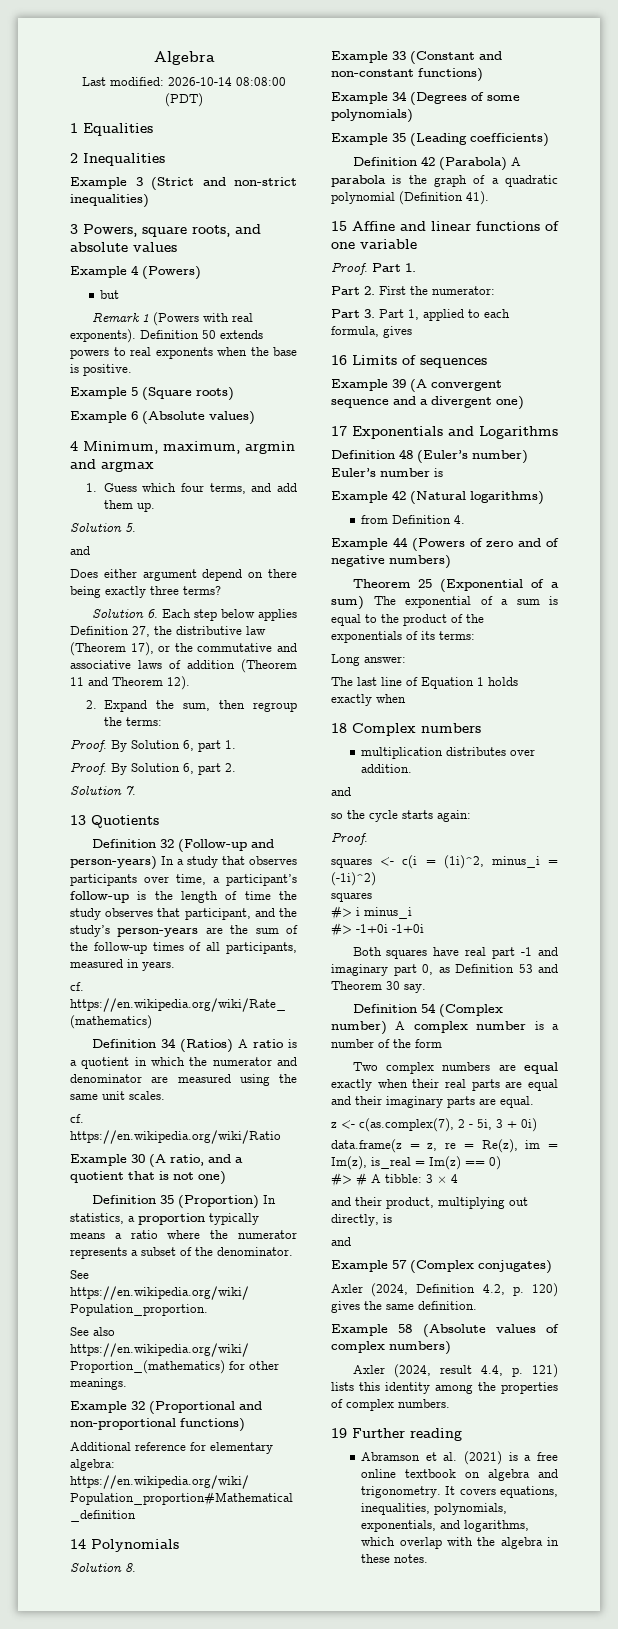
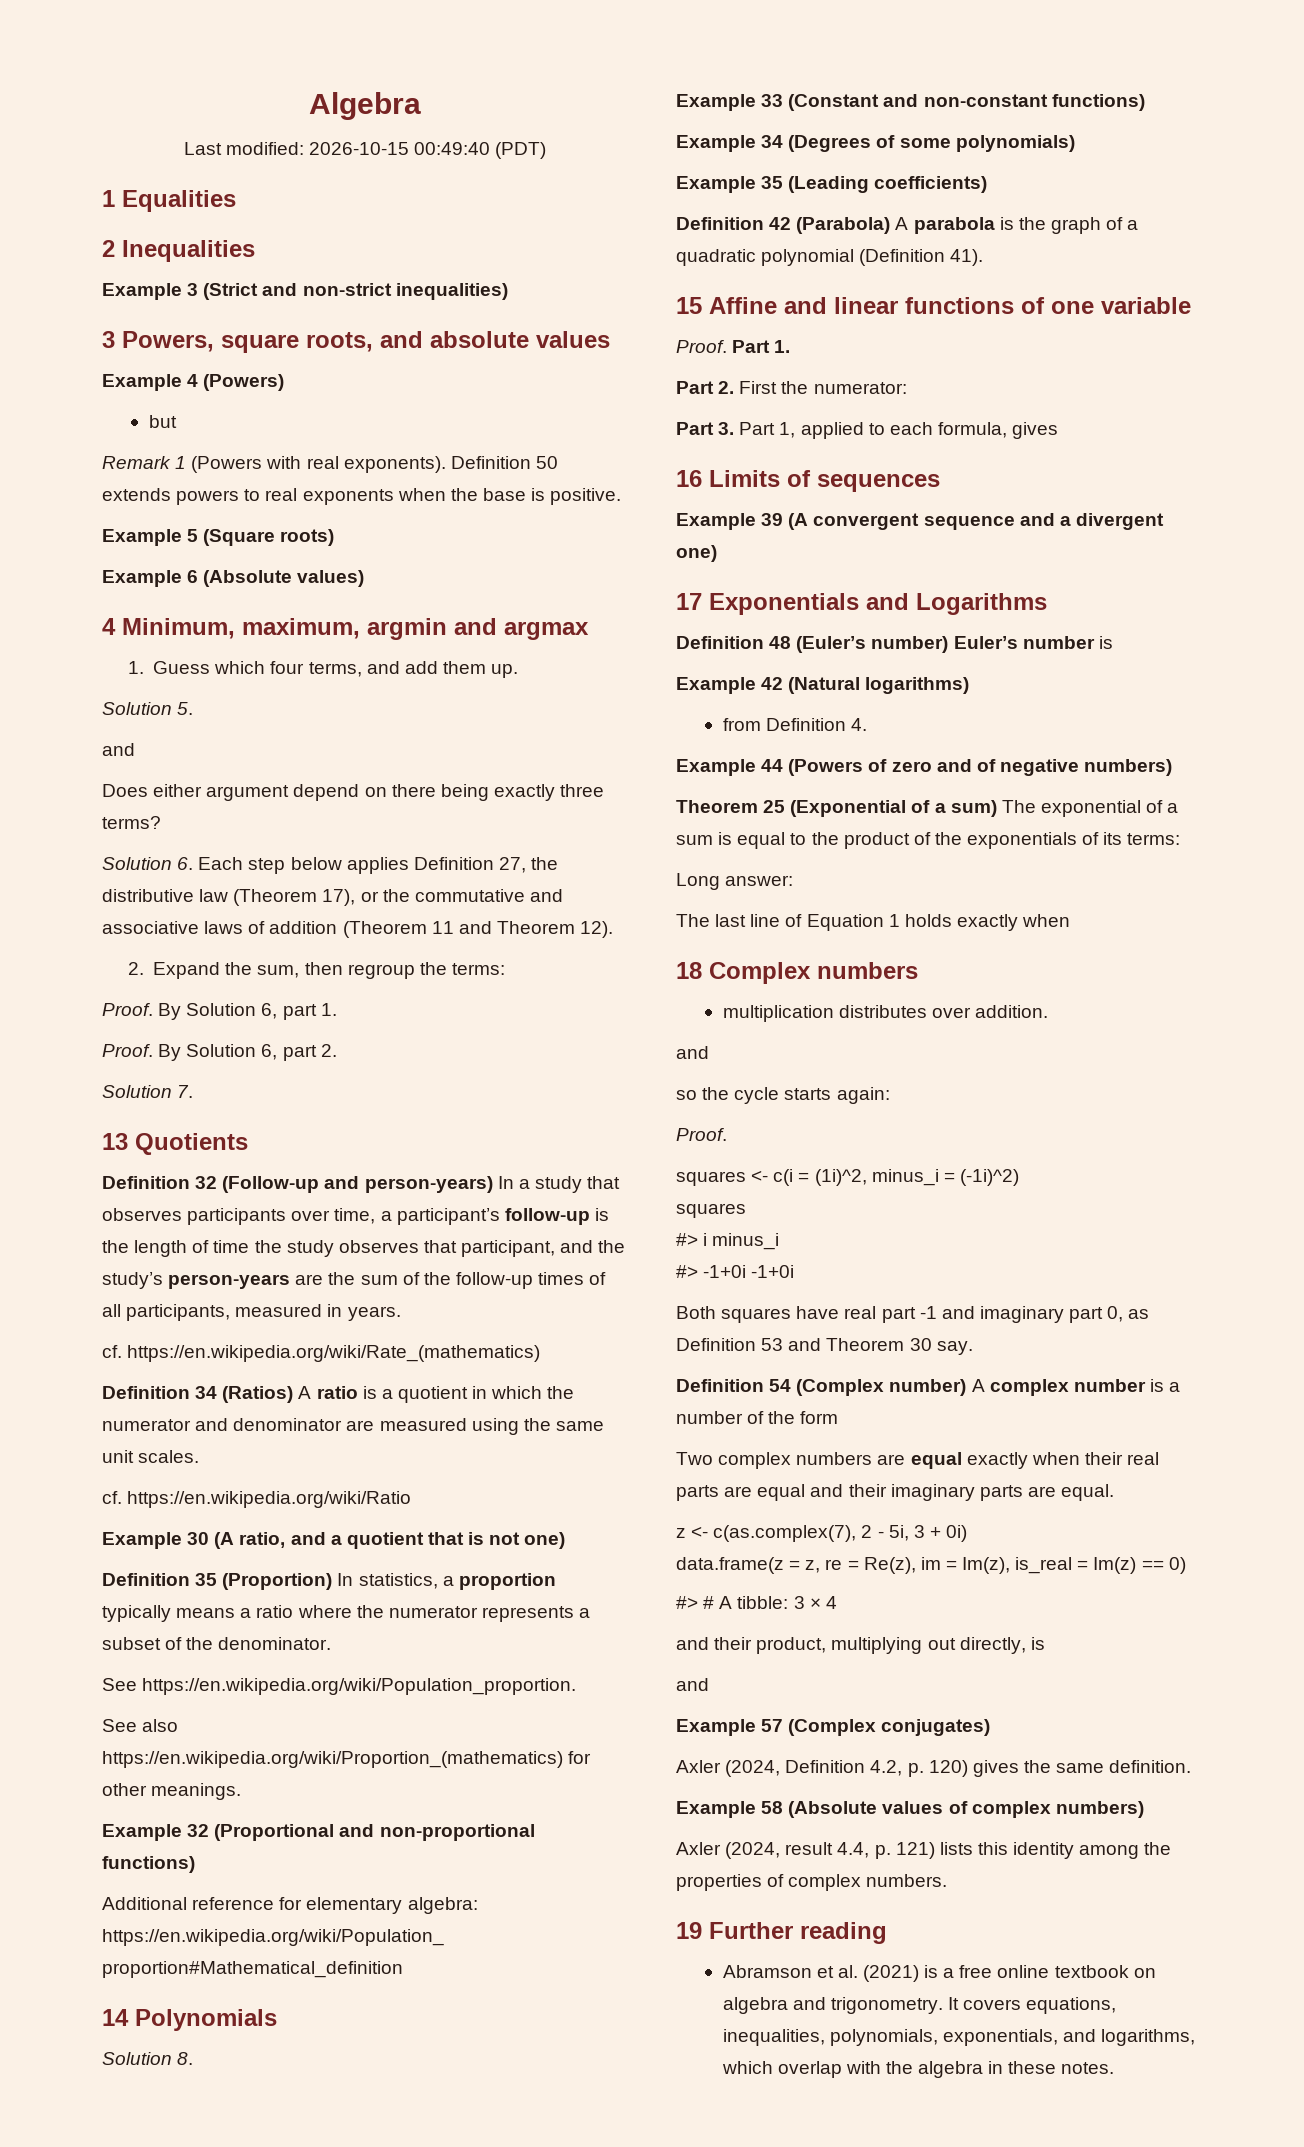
[167,77,286,86] 2026-10-14 08:08:00 -> [309,142,491,155] 2026-10-15 00:49:40

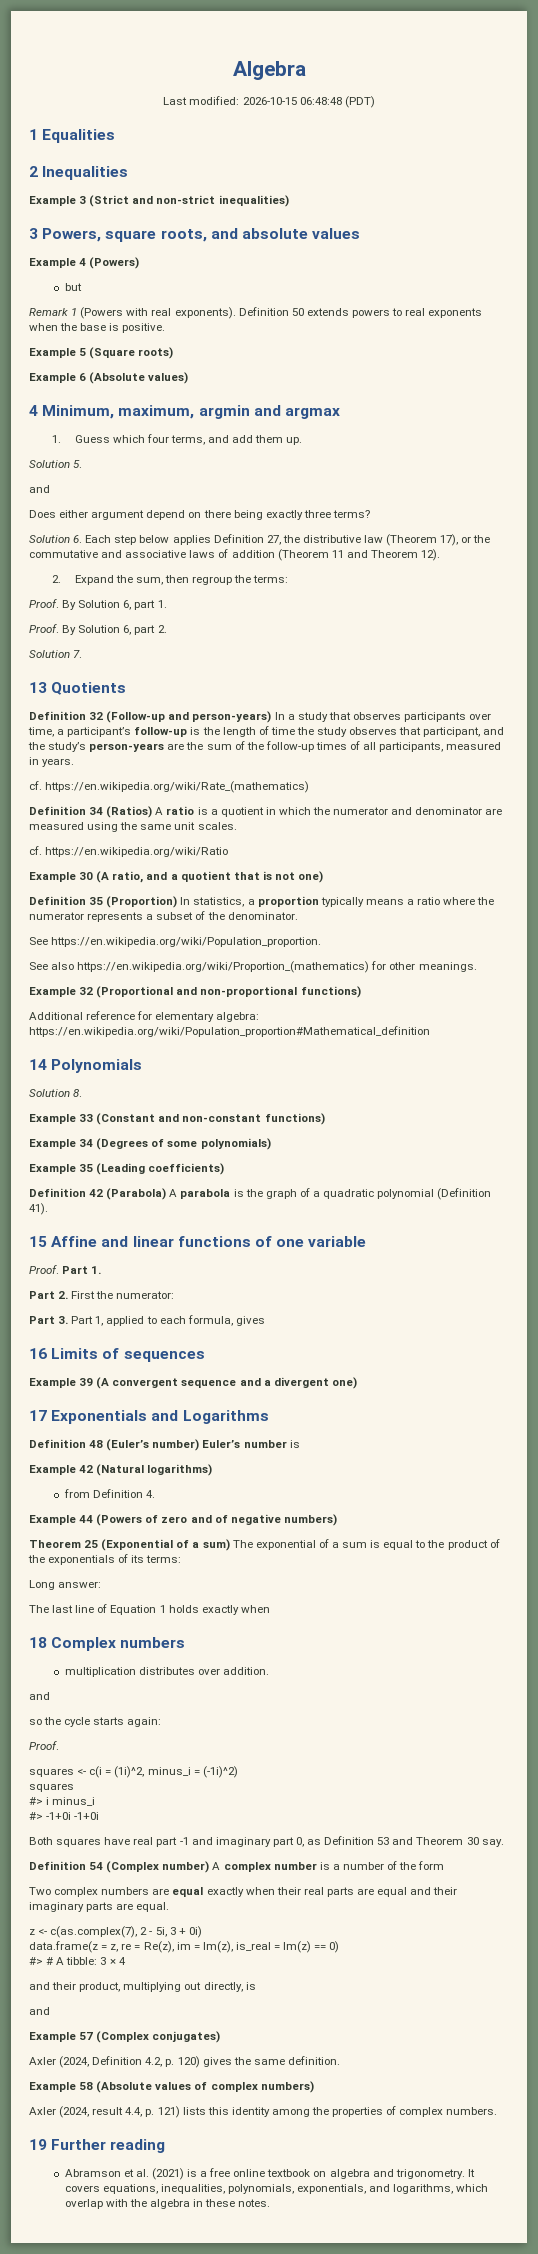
[414,142,491,155] 00:49:40 -> [299,97,342,105] 06:48:48

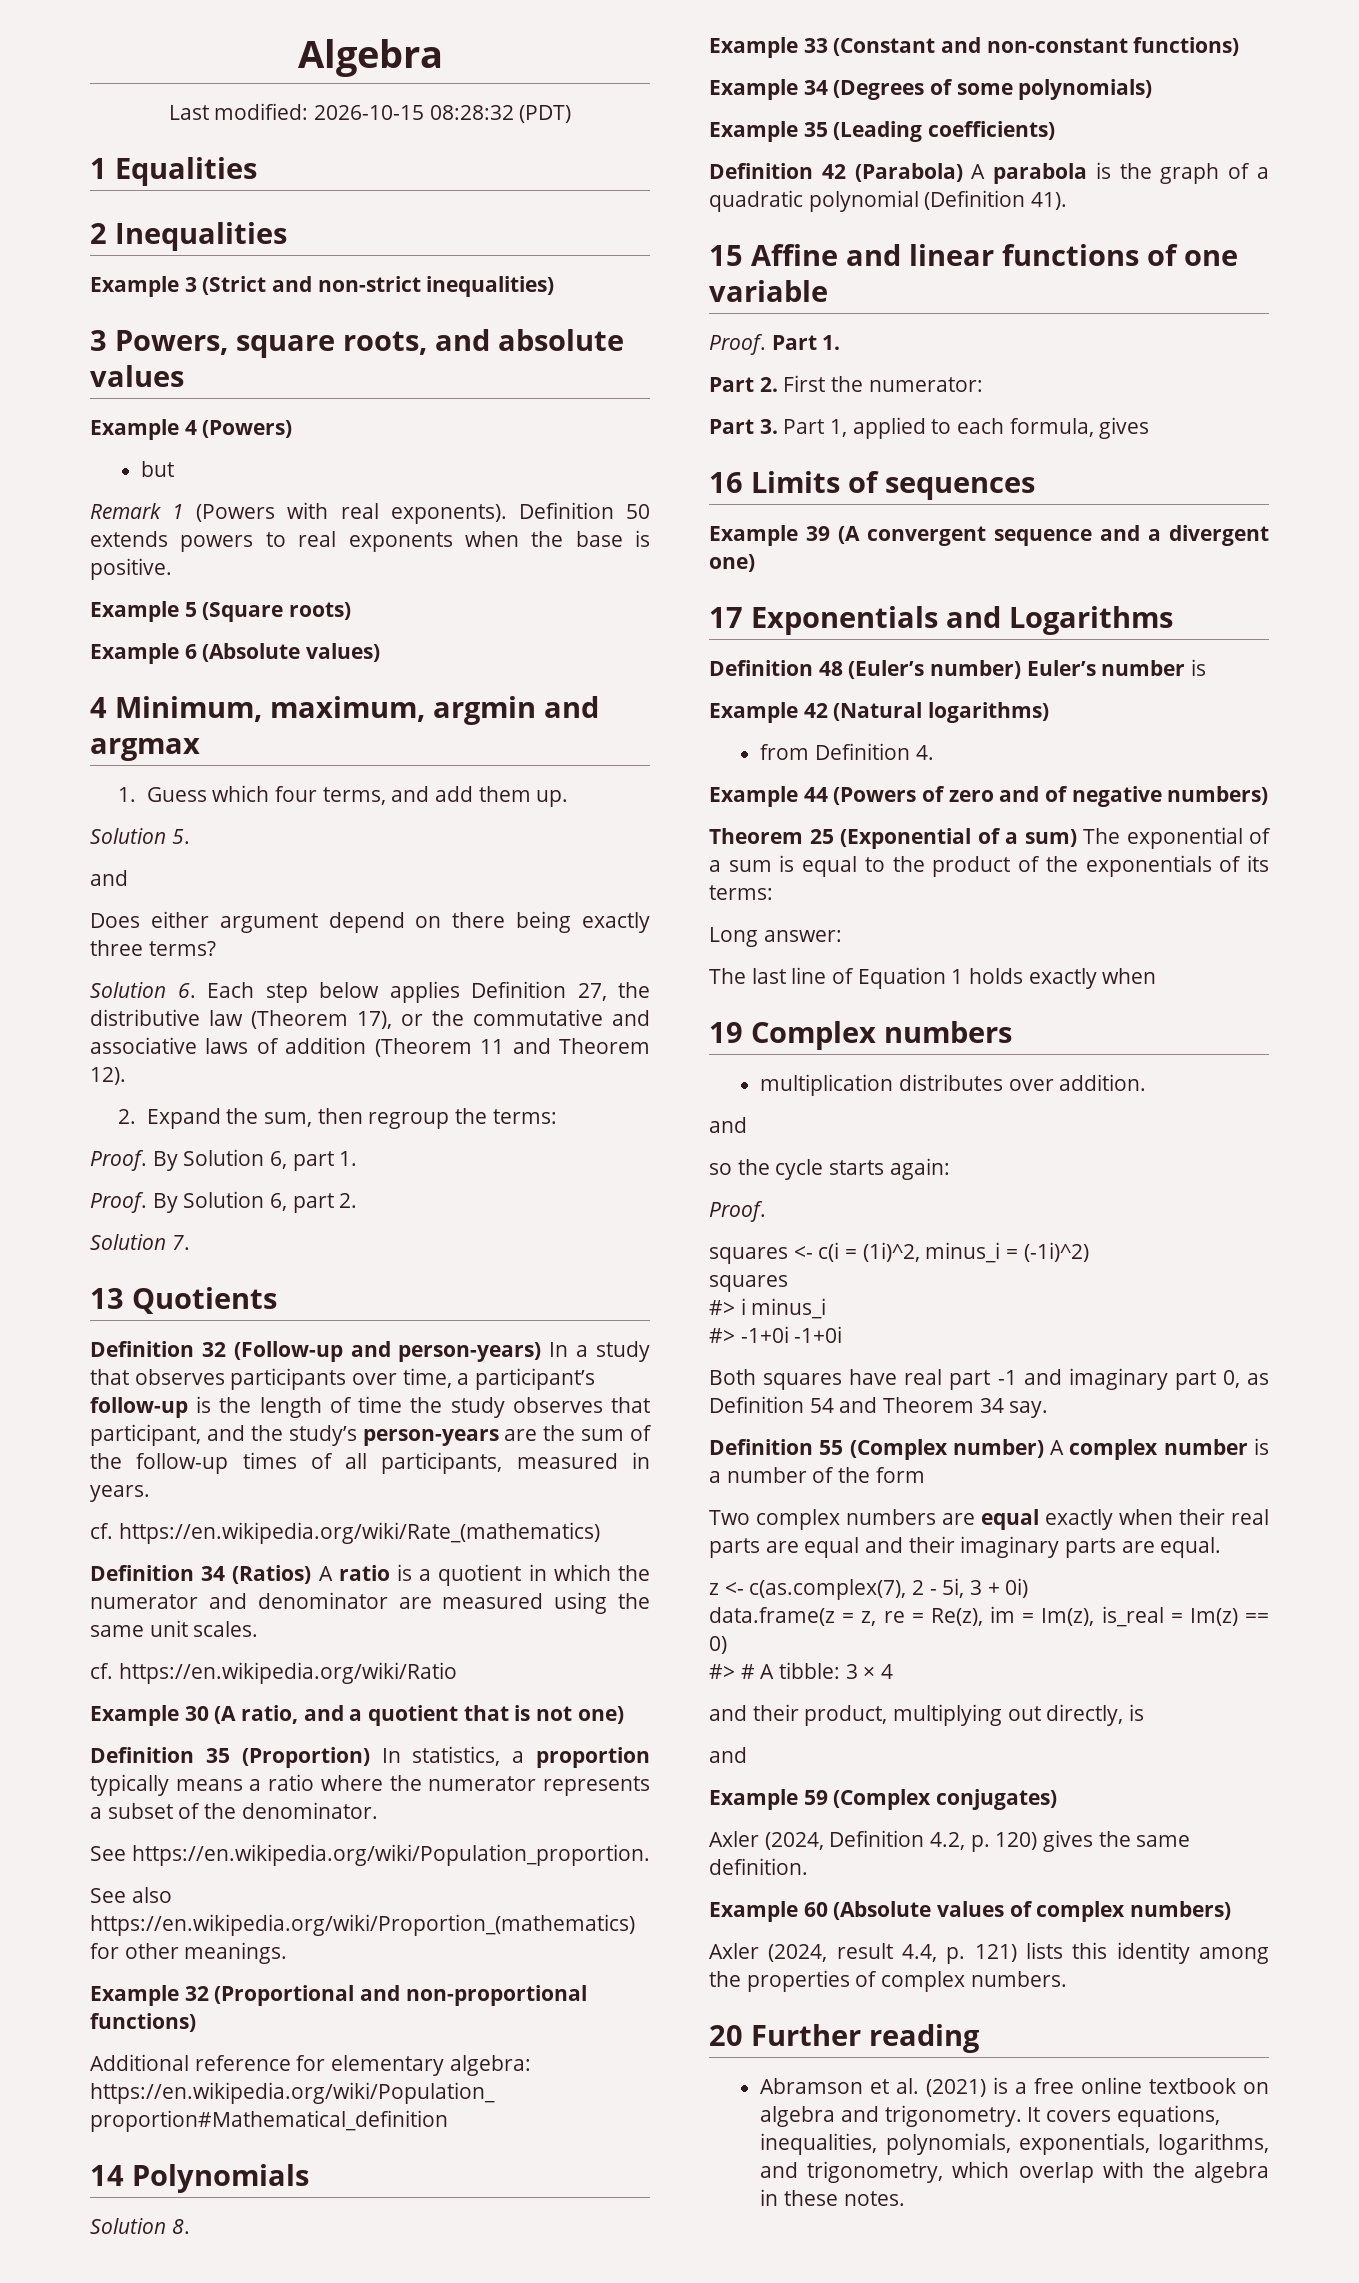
[299,97,342,105] 06:48:48 -> [429,105,514,120] 08:28:32
[29,1637,47,1648] 18 -> [709,1022,743,1043] 19
[377,1837,479,1845] 53 and Theorem 30 -> [809,1397,1004,1413] 54 and Theorem 34
[89,1862,104,1870] 54 -> [819,1440,844,1455] 55
[79,2032,94,2040] 57 -> [803,1790,828,1805] 59
[79,2082,94,2090] 58 -> [803,1902,828,1917] 60
[29,2139,47,2150] 19 -> [709,2025,743,2046] 20
[369,2184,454,2194] and logarithms, -> [1158,2133,1269,2155] [760,2161,944,2183] logarithms, and trigonometry,

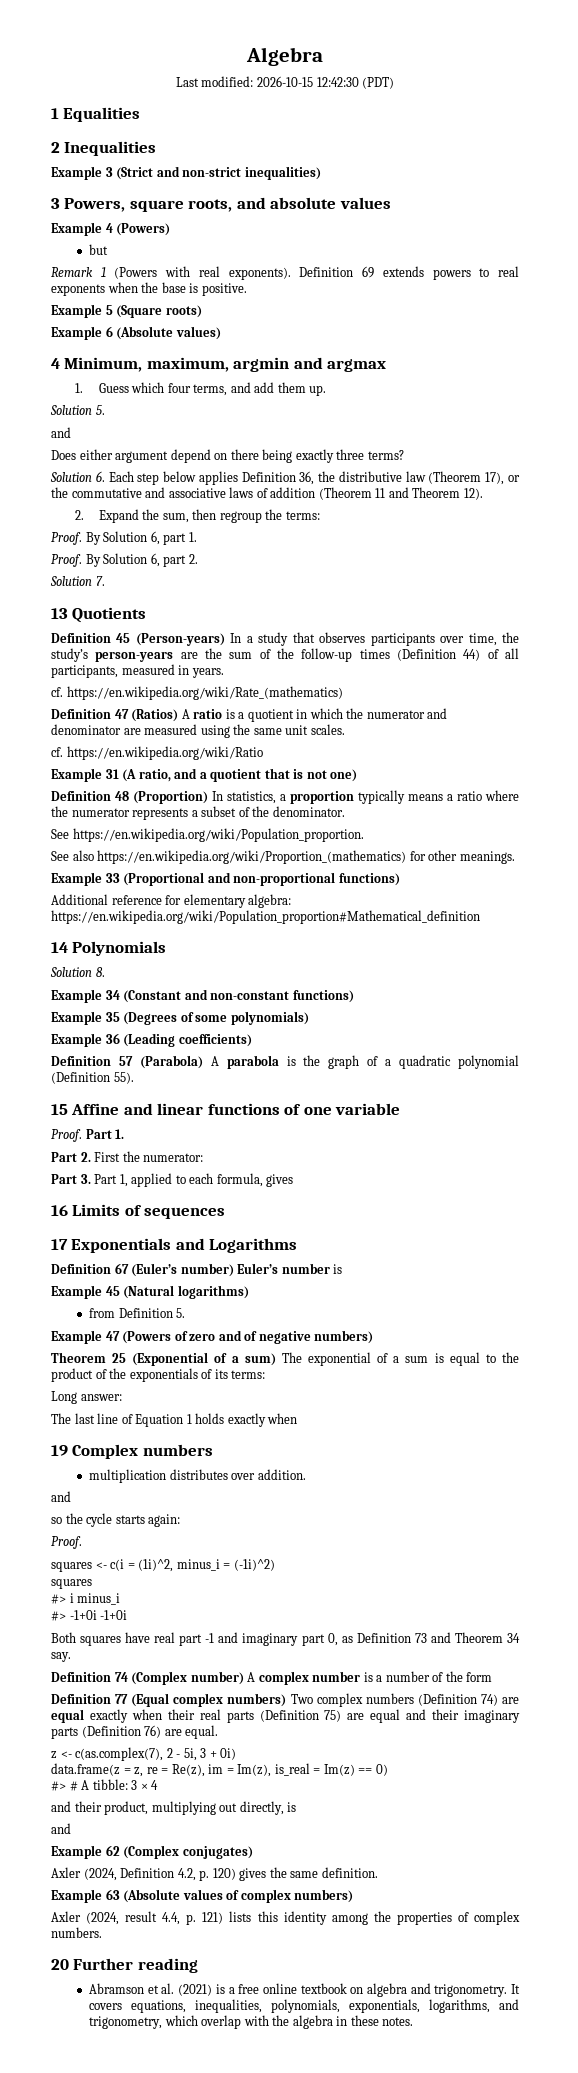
[429,105,514,120] 08:28:32 -> [316,77,359,87] 12:42:30
[625,504,650,519] 50 -> [362,266,375,278] 69
[577,983,607,1001] 27, -> [299,471,315,485] 36,
[201,1341,542,1362] 32 (Follow-up and person-years) -> [116,633,225,646] 45 (Person-years)
[457,1368,596,1390] [90,1396,650,1418] [90,1424,245,1446] a participant’s follow-up is the length of time the study observes that participant, and -> (497, 639) none
(297, 1460) none -> [397,649,481,661] (Definition 44)
[201,1566,226,1581] 34 -> [114,709,129,719] 47
[184,1706,209,1721] 30 -> [105,769,119,779] 31
[205,1748,230,1763] 35 -> [115,791,129,801] 48
[184,1986,209,2001] 32 -> [105,873,120,883] 33
[803,38,828,53] 33 -> [105,990,120,1000] 34
[803,80,828,95] 34 -> [105,1012,120,1022] 35
[803,122,828,137] 35 -> [105,1033,120,1044] 36
[821,164,846,179] 42 -> [118,1056,133,1066] 57
[1031,192,1068,210] 41). -> [113,1072,134,1084] 55).
[709,525,1269,546] [709,554,755,572] // Example 39 (A convergent sequence and a divergent one) -> (226, 1213) none
[818,661,843,676] 48 -> [114,1263,129,1274] 67
[803,703,828,718] 42 -> [105,1286,120,1296] 45
[915,745,934,760] [709,786,828,807] 4. // Example 44 -> [176,1308,186,1318] [51,1330,120,1344] 5. // Example 47
[809,1398,834,1413] 54 -> [414,1633,427,1643] 73
[819,1440,844,1455] 55 -> [114,1672,128,1682] 74
(925, 1475) none -> [51,1693,287,1707] Definition 77 (Equal complex numbers)
(936, 1517) none -> [417,1694,498,1706] (Definition 74)
(760, 1548) none -> [259,1710,342,1722] (Definition 75)
(1117, 1548) none -> [81,1725,162,1738] (Definition 76)
[803,1790,828,1805] 59 -> [105,1845,120,1856] 62
[803,1902,828,1917] 60 -> [105,1889,120,1900] 63

